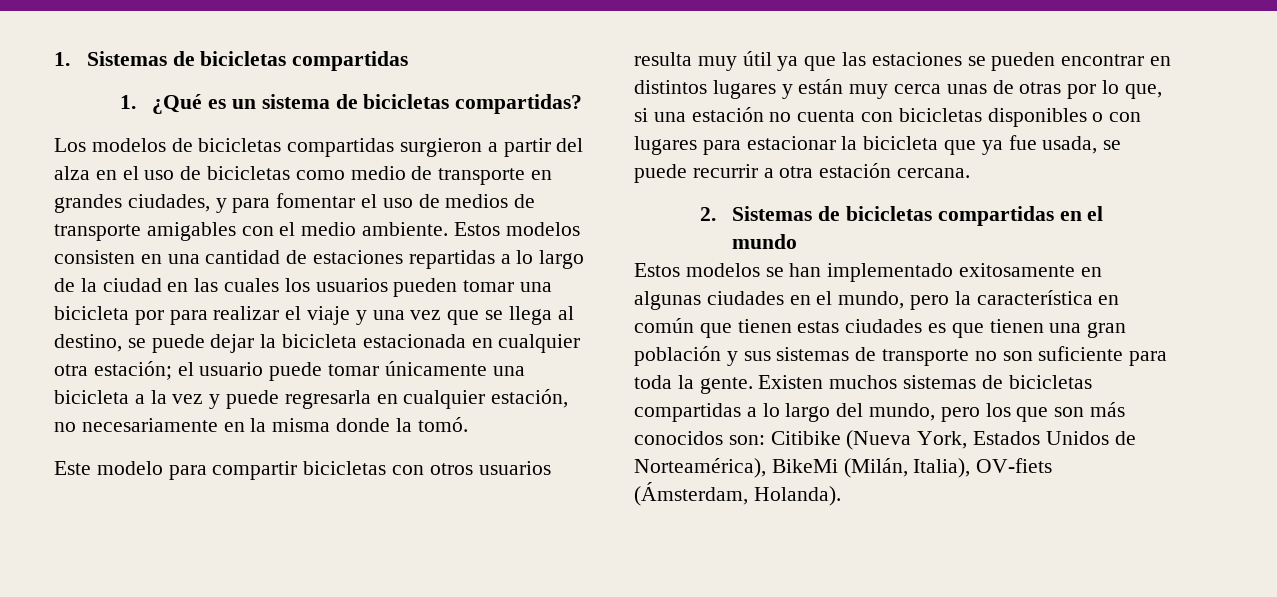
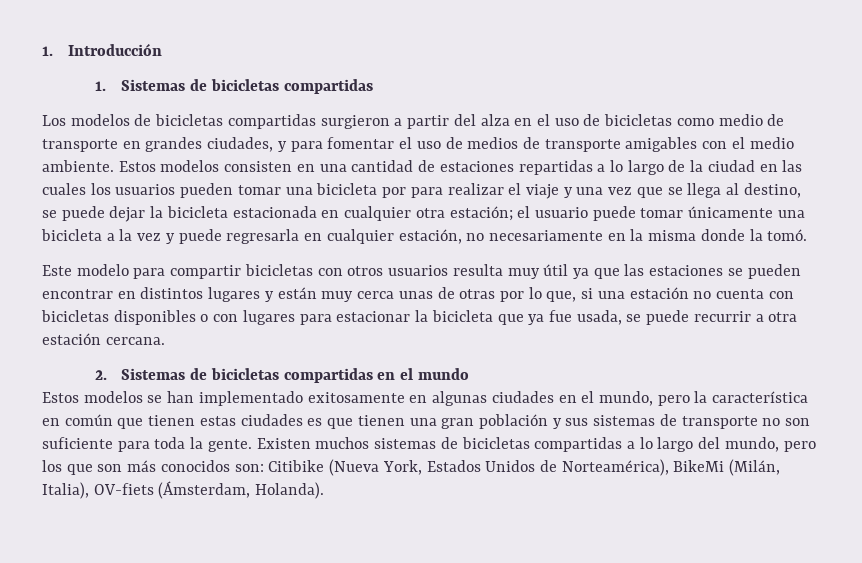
[54,51,409,71] [119,94,583,114] 1. Sistemas de bicicletas compartidas // 1. ¿Qué es un sistema de bicicletas compartidas? -> [42,43,163,56] [94,79,373,94] 1. Introducción // 1. Sistemas de bicicletas compartidas

